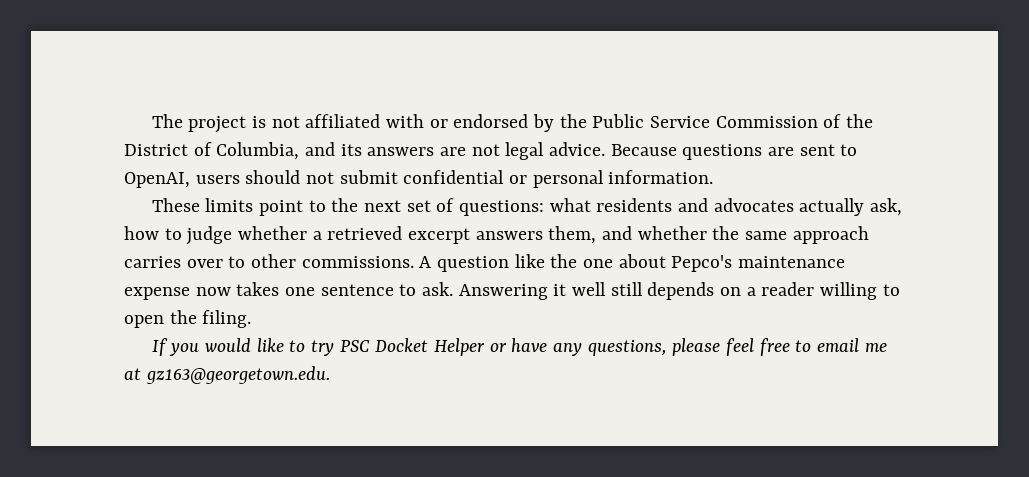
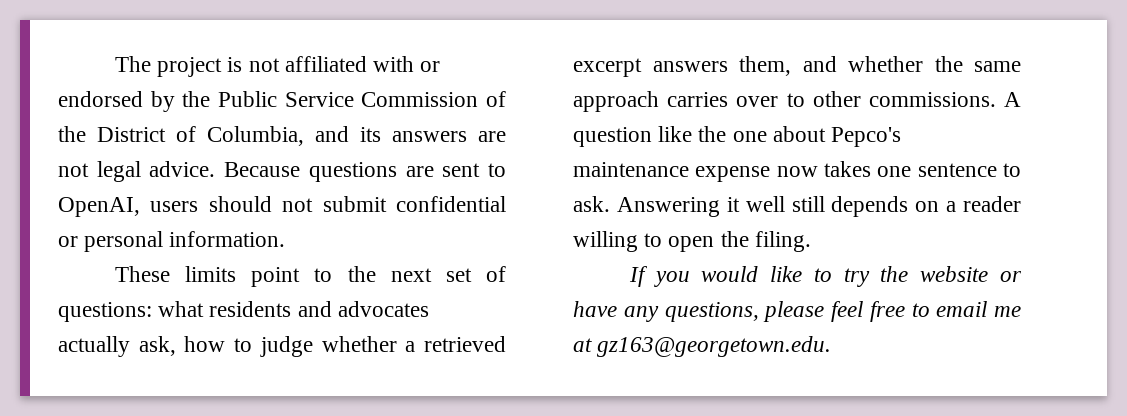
[339,338,486,356] PSC Docket Helper -> [880,266,989,282] the website

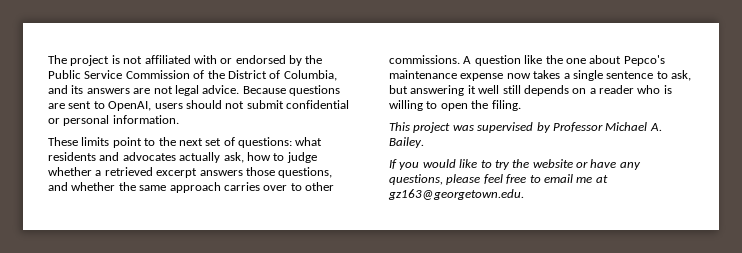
[739,56,791,76] them, -> [245,167,333,178] those questions,
[877,163,1021,177] [573,196,720,217] one sentence to ask. Answering -> [563,70,691,81] [389,85,465,96] a single sentence to ask, but answering
(1021, 204) none -> [637,85,672,94] who is
(811, 241) none -> [389,122,662,133] [389,137,424,148] // This project was supervised by Professor Michael A. Bailey.

